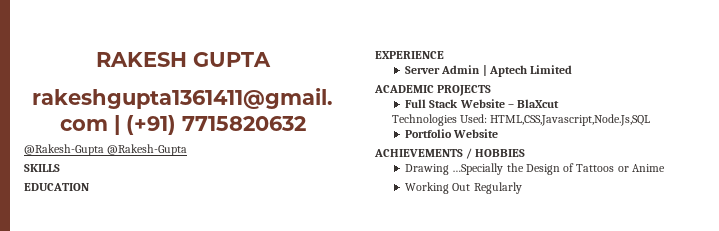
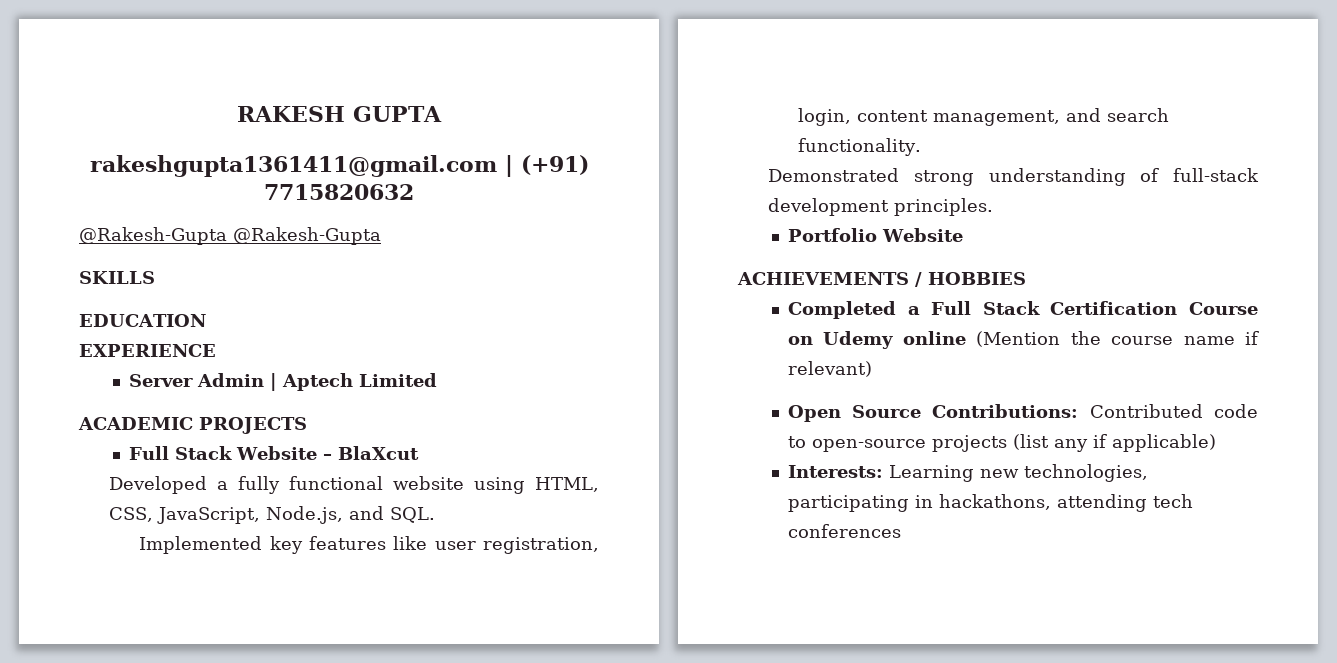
[392,114,651,126] Technologies Used: HTML,CSS,Javascript,Node.Js,SQL -> [109,476,599,494] [109,506,436,524] [139,536,599,554] [798,108,1170,126] [798,138,922,156] [768,168,1259,186] [768,198,994,216] Developed a fully functional website using HTML, CSS, JavaScript, Node.js, and SQL. // Implemented key features like user registration, login, content management, and search functionality. // Demonstrated strong understanding of full-stack development principles.
[405,163,665,175] [405,182,522,194] Drawing …Specially the Design of Tattoos or Anime // Working Out Regularly -> [787,301,1258,319] [787,331,1259,349] [787,361,872,377] [787,404,1258,422] [787,434,1216,452] [787,464,1148,482] [787,494,1193,512] [787,524,901,538] Completed a Full Stack Certification Course on Udemy online (Mention the course name if relevant) // Open Source Contributions: Contributed code to open-source projects (list any if applicable) // Interests: Learning new technologies, participating in hackathons, attending tech conferences

